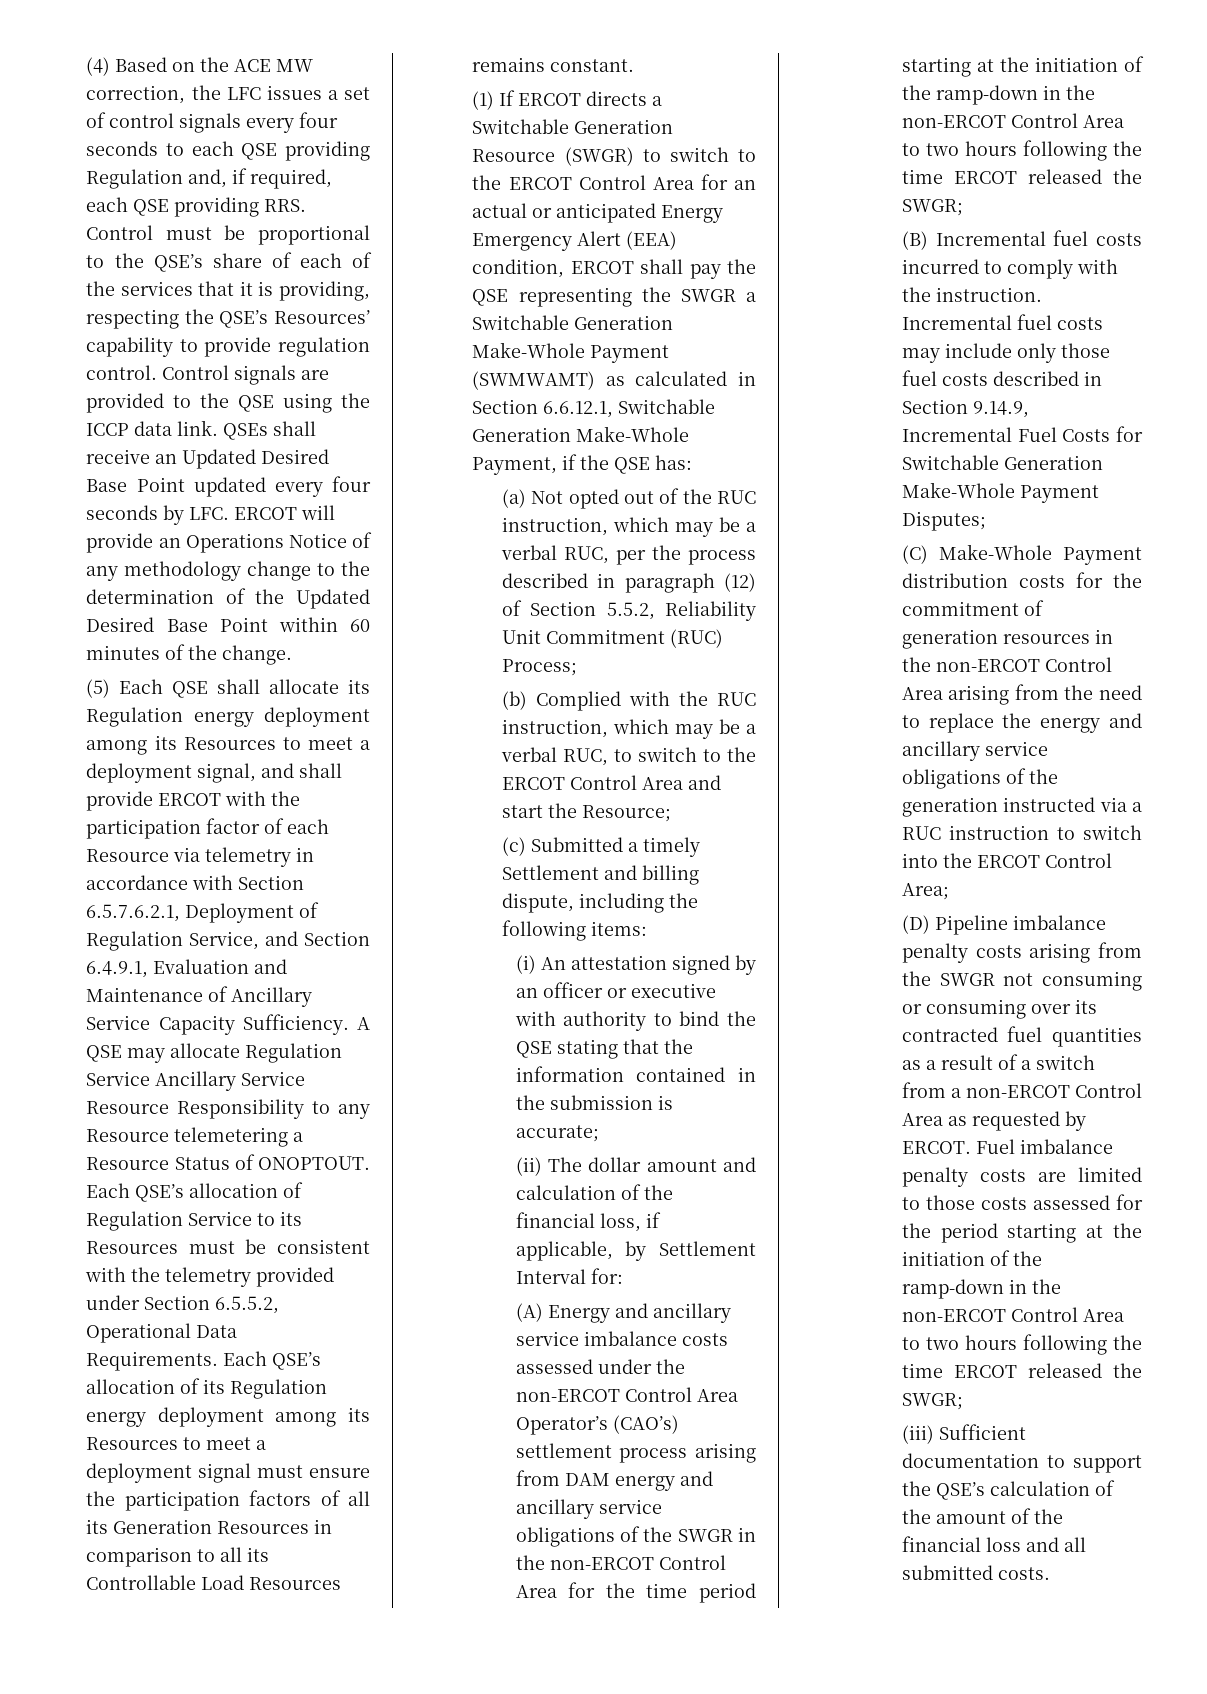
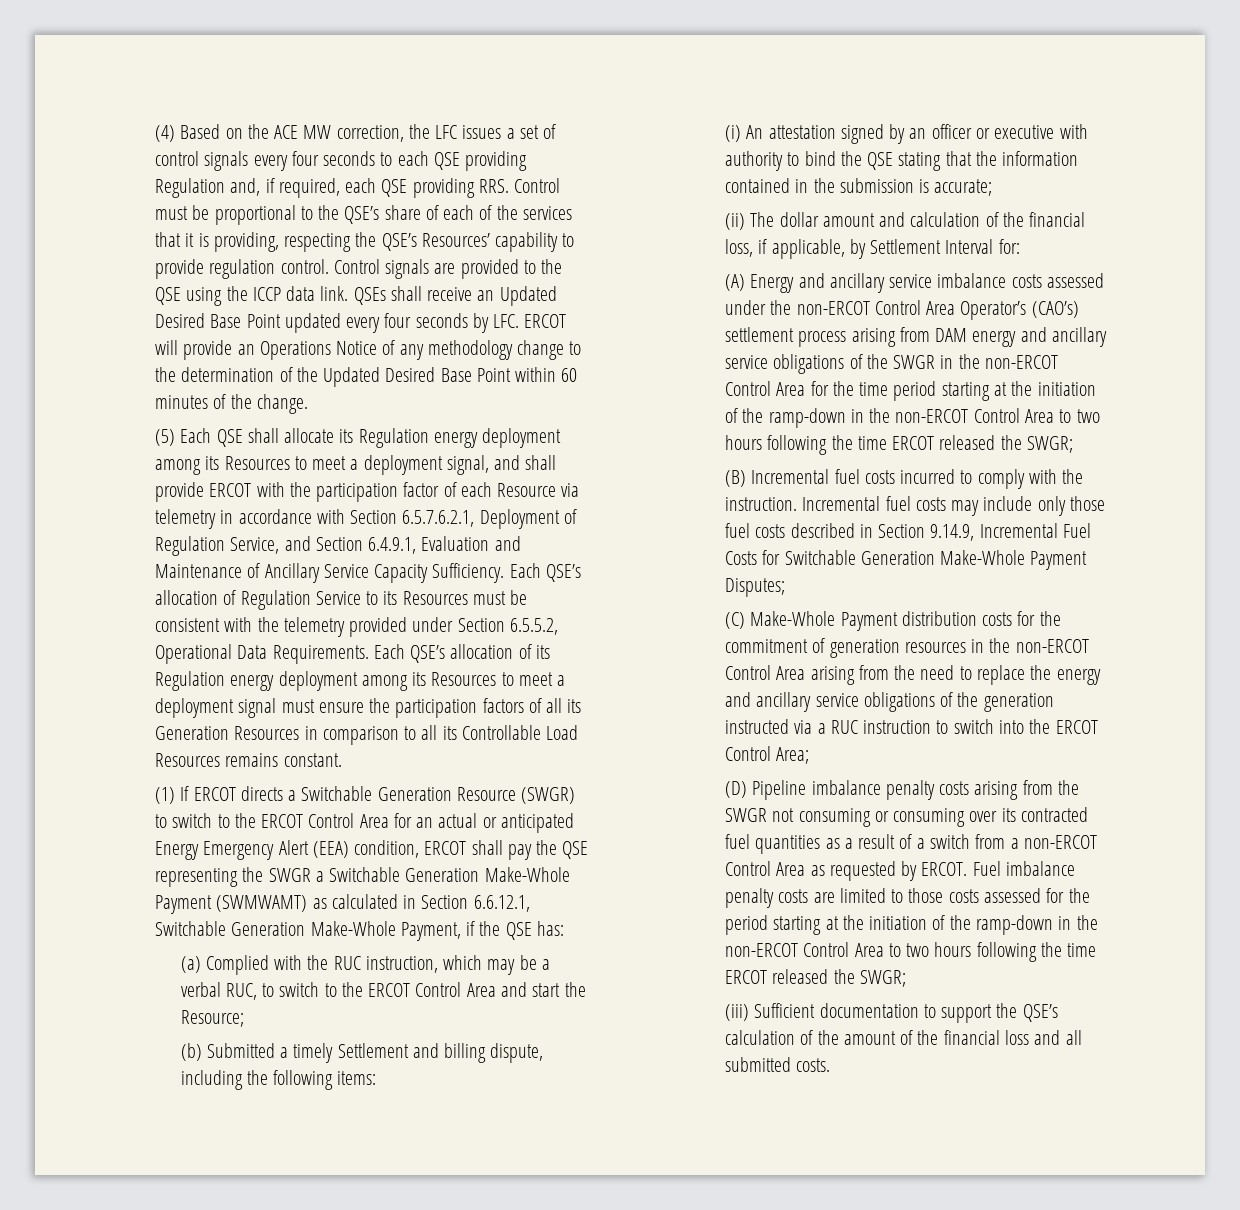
[357,1017,370,1030] [86,1043,343,1063] [86,1071,306,1091] [86,1099,370,1119] [86,1127,304,1147] [86,1154,370,1170] A QSE may allocate Regulation Service Ancillary Service Resource Responsibility to any Resource telemetering a Resource Status of ONOPTOUT. -> (505, 573) none
[531,488,756,509] [502,517,756,537] [501,545,756,565] [502,573,756,593] [502,600,756,621] [502,629,724,648] [502,659,578,676] [502,691,528,710] Not opted out of the RUC instruction, which may be a verbal RUC, per the process described in paragraph (12) of Section 5.5.2, Reliability Unit Commitment (RUC) Process; // (b) -> (201, 964) none
[502,837,527,856] (c) -> [180,1043,202,1061] (b)

